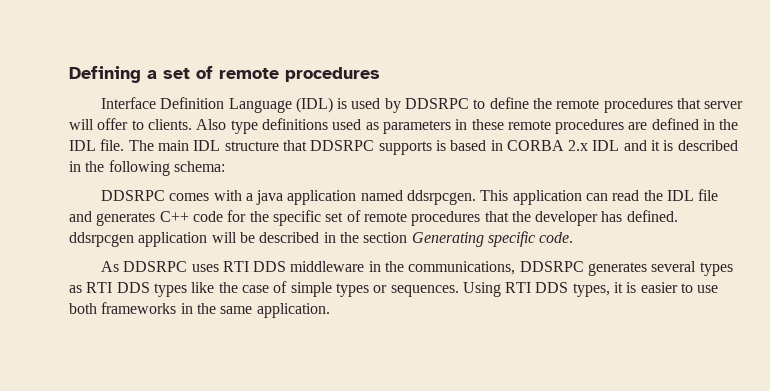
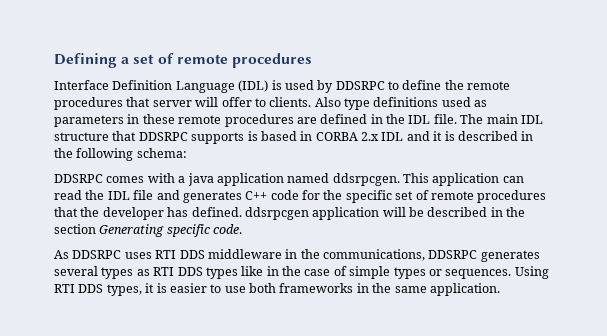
(215, 287) none -> [266,266,279,276] in

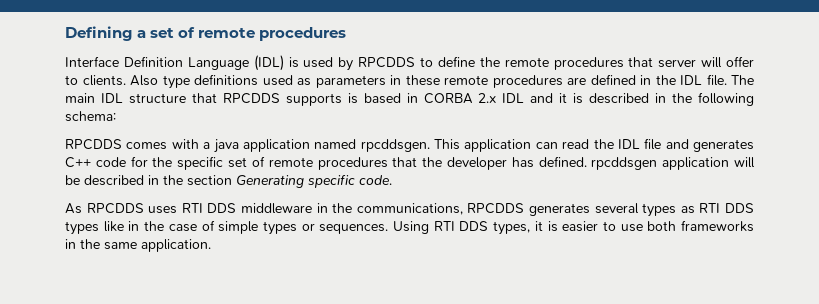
[335,81,385,90] DDSRPC -> [358,57,416,68] RPCDDS
[138,132,188,141] DDSRPC -> [222,93,280,104] RPCDDS
[54,174,103,183] DDSRPC -> [65,139,122,150] RPCDDS
[332,173,400,186] ddsrpcgen. -> [360,139,430,152] rpcddsgen.
[244,207,309,220] ddsrpcgen -> [591,157,658,170] rpcddsgen
[72,250,122,259] DDSRPC -> [86,203,144,214] RPCDDS
[428,250,478,259] DDSRPC -> [467,203,525,214] RPCDDS

